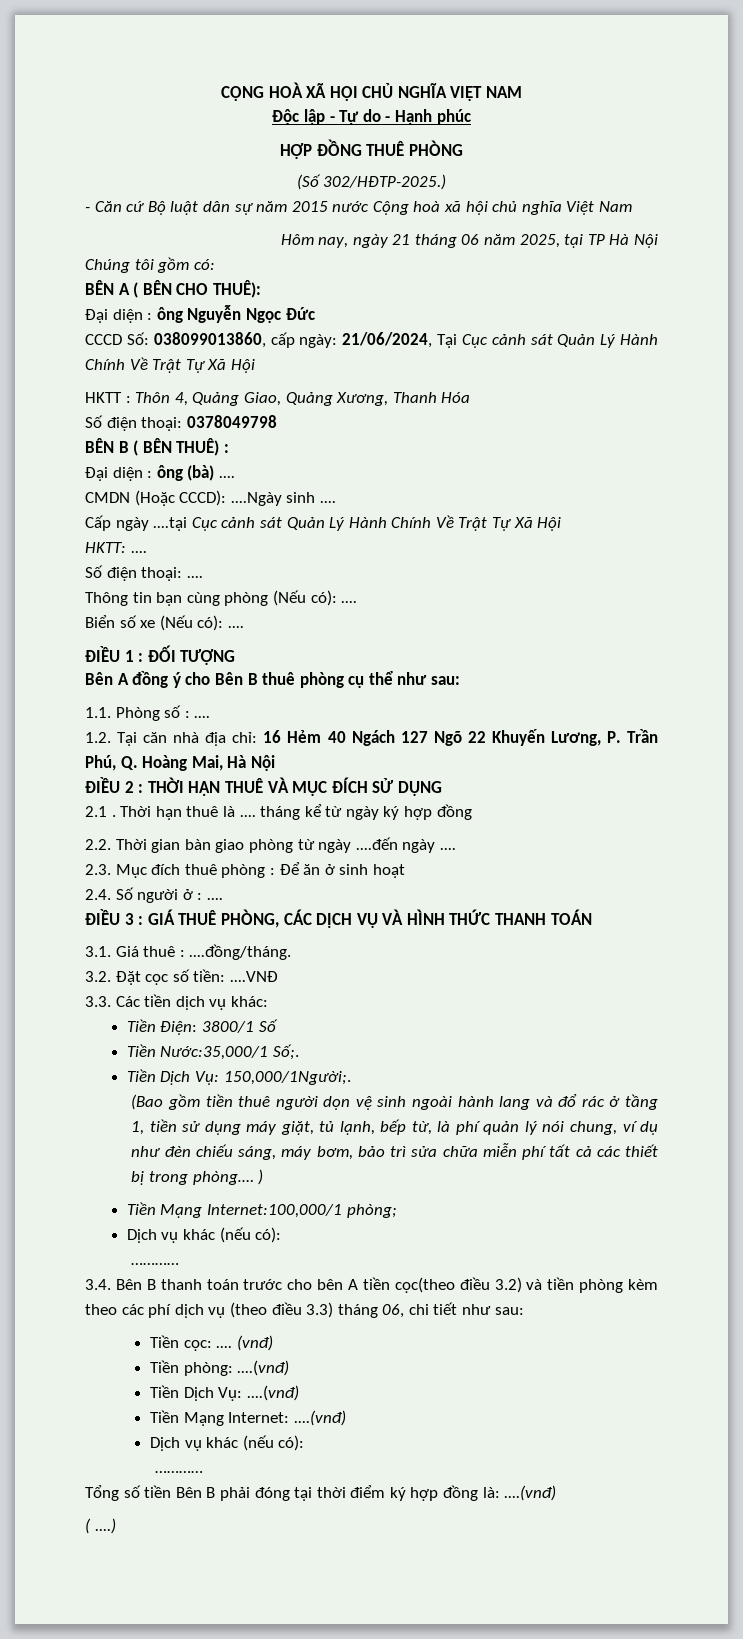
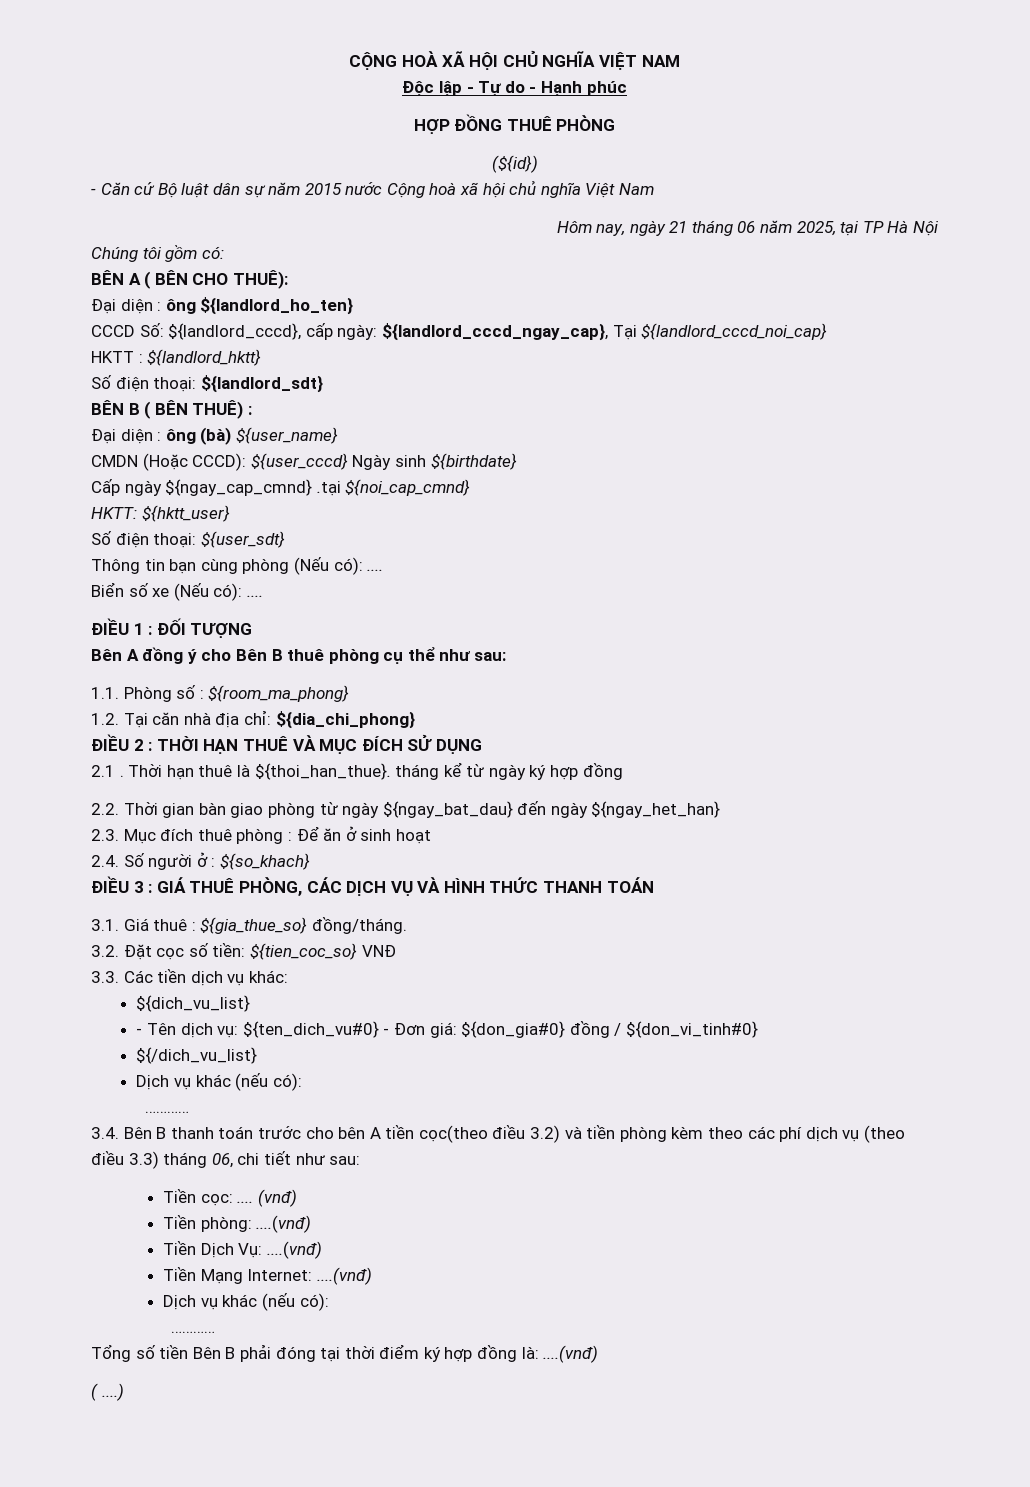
[296,174,447,190] (Số 302/HĐTP-2025.) -> [491,155,538,173] (${id})
[187,305,315,323] Nguyễn Ngọc Đức -> [200,297,354,315] ${landlord_ho_ten}
[153,332,266,348] 038099013860, -> [168,323,302,340] ${landlord_cccd},
[342,332,658,348] [85,357,255,373] [85,392,471,406] [85,415,277,431] 21/06/2024, Tại Cục cảnh sát Quản Lý Hành Chính Về Trật Tự Xã Hội // HKTT : Thôn 4, Quảng Giao, Quảng Xương, Thanh Hóa // Số điện thoại: 0378049798 -> [381,323,828,341] [91,349,262,366] [91,375,323,393] ${landlord_cccd_ngay_cap}, Tại ${landlord_cccd_noi_cap} // HKTT : ${landlord_hktt} // Số điện thoại: ${landlord_sdt}
[218,476,235,478] .... -> [235,427,338,444] ${user_name}
[230,492,336,506] [85,515,562,531] ....Ngày sinh .... // Cấp ngày ....tại Cục cảnh sát Quản Lý Hành Chính Về Trật Tự Xã Hội -> [250,453,517,470] [91,479,471,496] ${user_cccd} Ngày sinh ${birthdate} // Cấp ngày ${ngay_cap_cmnd} .tại ${noi_cap_cmnd}
[130,551,147,553] [85,565,203,581] .... // Số điện thoại: .... -> [141,505,230,522] [91,531,285,548] ${hktt_user} // Số điện thoại: ${user_sdt}
[194,716,211,718] .... -> [208,685,350,702] ${room_ma_phong}
[263,729,658,746] [85,755,275,771] 16 Hẻm 40 Ngách 127 Ngõ 22 Khuyến Lương, P. Trần Phú, Q. Hoàng Mai, Hà Nội -> [275,711,415,729] ${dia_chi_phong}
[239,815,256,817] .... -> [254,763,391,780] ${thoi_han_thue}.
[355,837,456,853] ....đến ngày .... -> [382,801,721,818] ${ngay_bat_dau} đến ngày ${ngay_het_han}
[206,898,223,900] .... -> [219,853,310,870] ${so_khach}
[189,944,292,960] ....đồng/tháng. -> [200,917,407,934] ${gia_thue_so} đồng/tháng.
[229,971,278,982] ....VNĐ -> [249,943,396,960] ${tien_coc_so} VNĐ
[126,1019,278,1035] [126,1044,300,1060] [126,1069,351,1085] [131,1094,658,1110] [131,1119,658,1135] [131,1143,658,1160] [131,1169,264,1185] [126,1202,397,1218] Tiền Điện: 3800/1 Số // Tiền Nước:35,000/1 Số;. // Tiền Dịch Vụ: 150,000/1Người;. // (Bao gồm tiền thuê người dọn vệ sinh ngoài hành lang và đổ rác ở tầng 1, tiền sử dụng máy giặt, tủ lạnh, bếp từ, là phí quản lý nói chung, ví dụ như đèn chiếu sáng, máy bơm, bảo trì sửa chữa miễn phí tất cả các thiết bị trong phòng…. ) // Tiền Mạng Internet:100,000/1 phòng; -> [136,995,251,1012] [136,1021,758,1038] [136,1047,258,1064] ${dich_vu_list} // - Tên dịch vụ: ${ten_dich_vu#0} - Đơn giá: ${don_gia#0} đồng / ${don_vi_tinh#0} // ${/dich_vu_list}

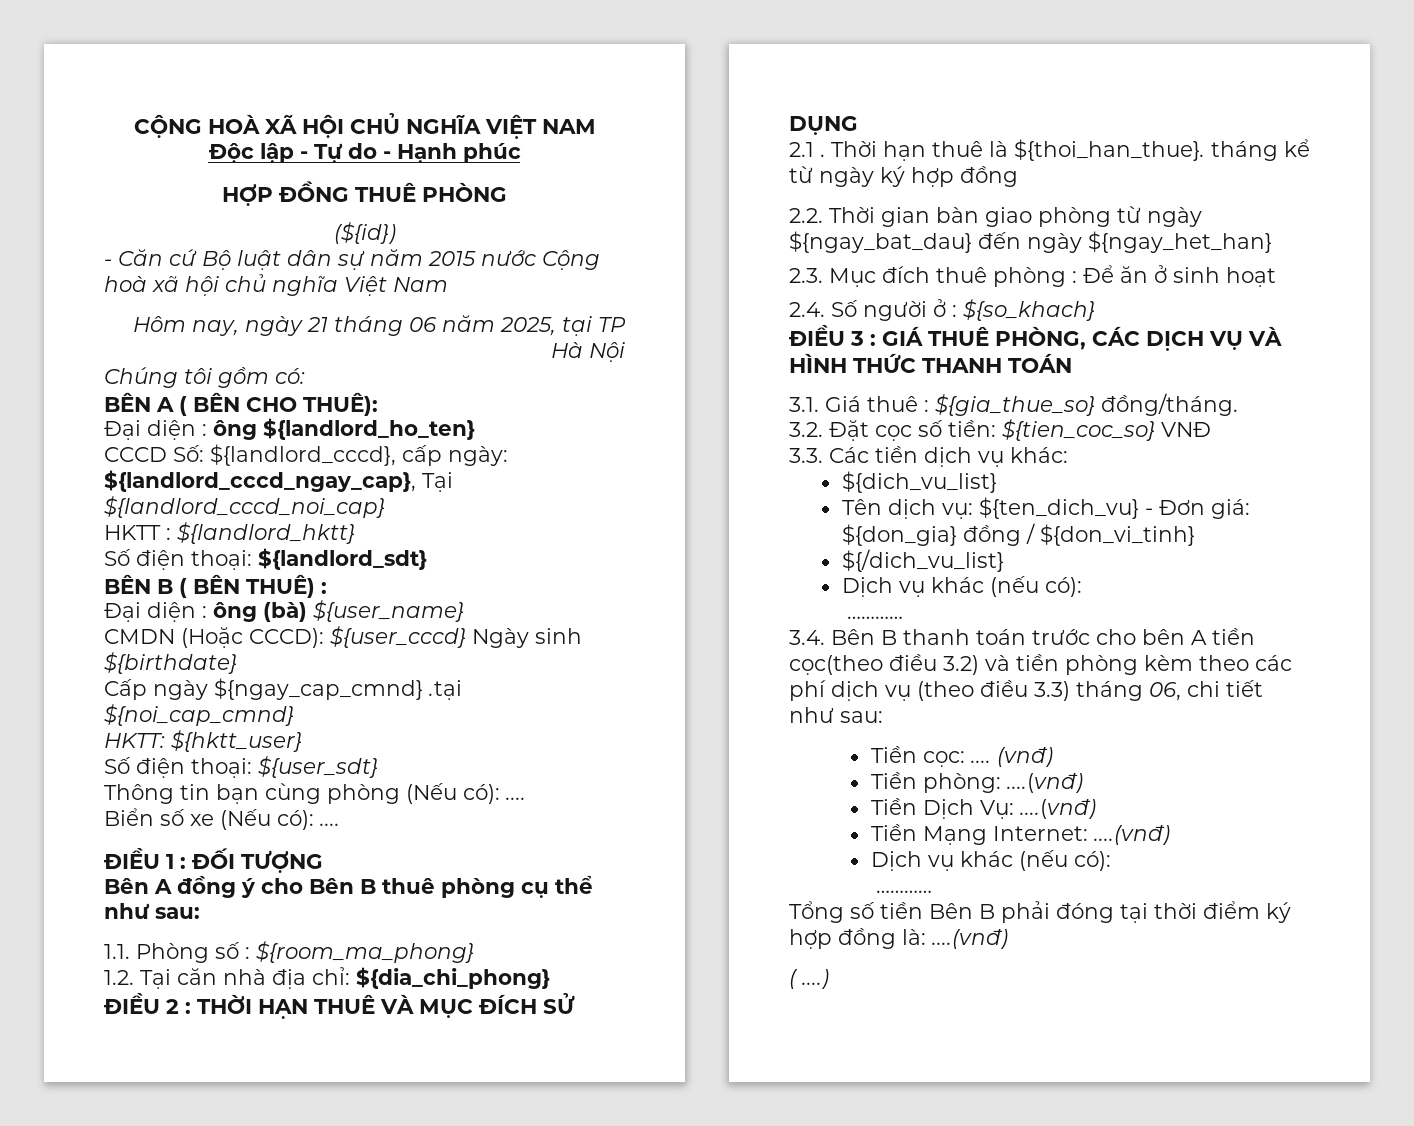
[136,1028,143,1035] - -> (997, 482) none
[242,1021,379,1038] ${ten_dich_vu#0} -> [978,497,1139,519] ${ten_dich_vu}
[461,1021,566,1038] ${don_gia#0} -> [841,524,957,546] ${don_gia}
[625,1021,758,1038] ${don_vi_tinh#0} -> [1039,524,1195,546] ${don_vi_tinh}

